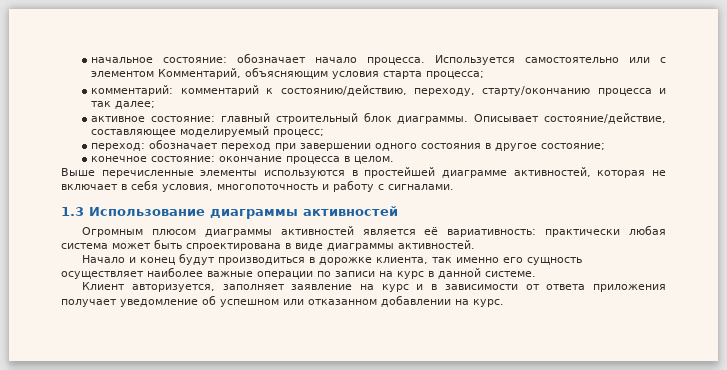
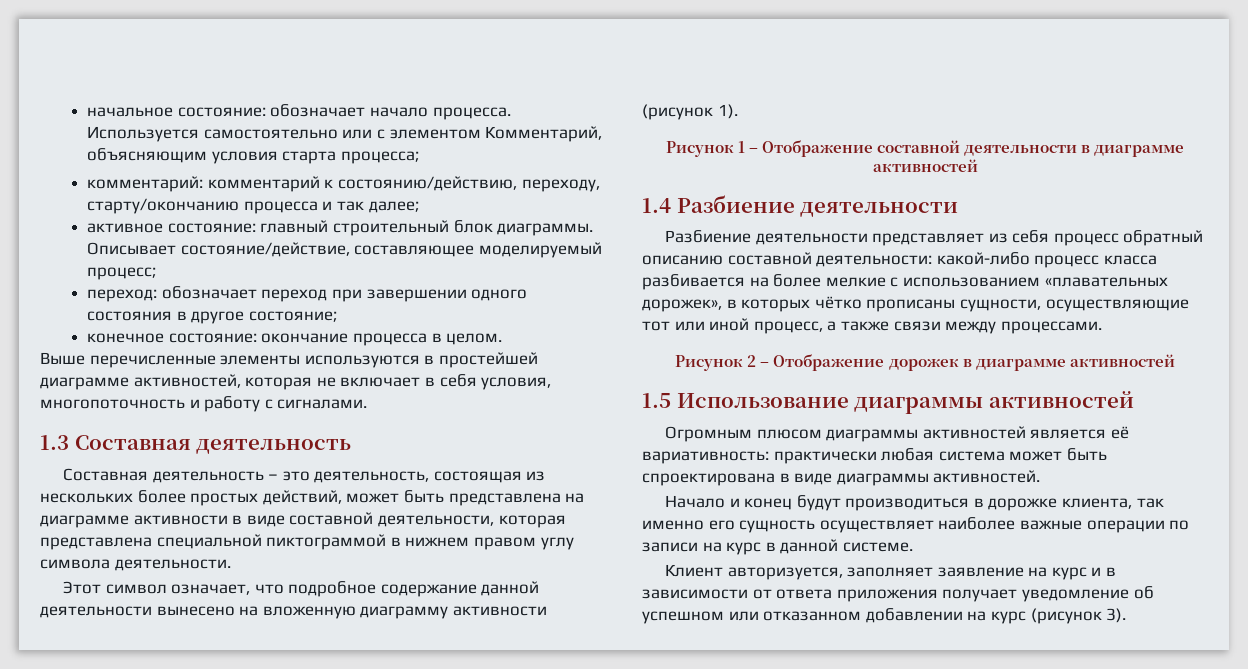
(84, 211) none -> [74,435,352,454] [62,468,546,483] [40,490,585,506] [40,512,566,528] [40,534,574,550] [40,559,231,571] [62,581,540,597] [40,606,547,619] [642,104,738,120] [665,140,1185,157] [872,159,978,172] [642,195,959,217] [664,230,1204,246] [642,252,1157,268] [642,274,1168,290] [642,296,1189,312] [642,318,1102,334] [675,354,1175,371] [642,393,671,408] Составная деятельность // Составная деятельность – это деятельность, состоящая из нескольких более простых действий, может быть представлена на диаграмме активности в виде составной деятельности, которая представлена специальной пиктограммой в нижнем правом углу символа деятельности. // Этот символ означает, что подробное содержание данной деятельности вынесено на вложенную диаграмму активности (рисунок 1). // Рисунок 1 – Отображение составной деятельности в диаграмме активностей // 1.4 Разбиение деятельности // Разбиение деятельности представляет из себя процесс обратный описанию составной деятельности: какой-либо процесс класса разбивается на более мелкие с использованием «плавательных дорожек», в которых чётко прописаны сущности, осуществляющие тот или иной процесс, а также связи между процессами. // Рисунок 2 – Отображение дорожек в диаграмме активностей // 1.5
[473,299,504,307] курс. -> [990,608,1127,624] курс (рисунок 3).

